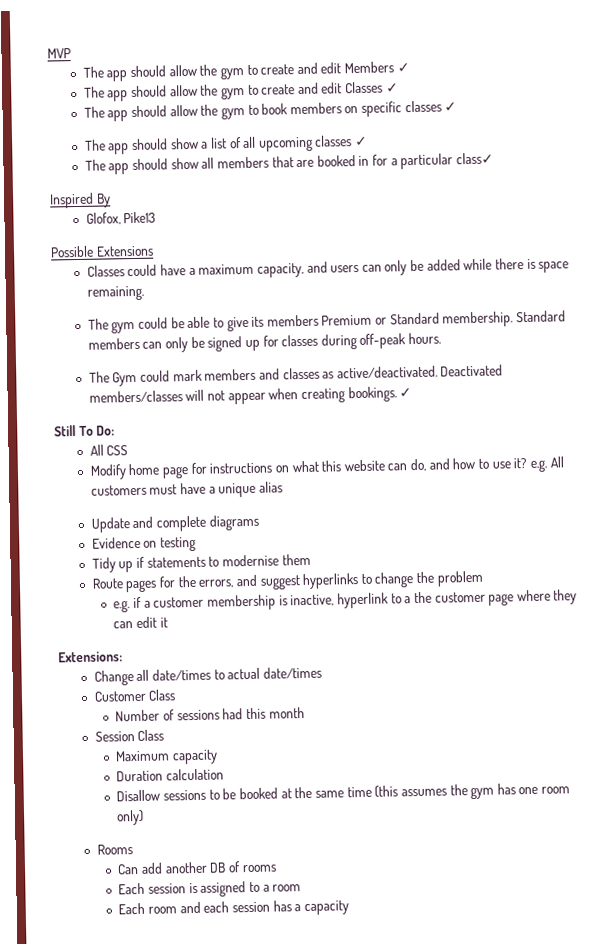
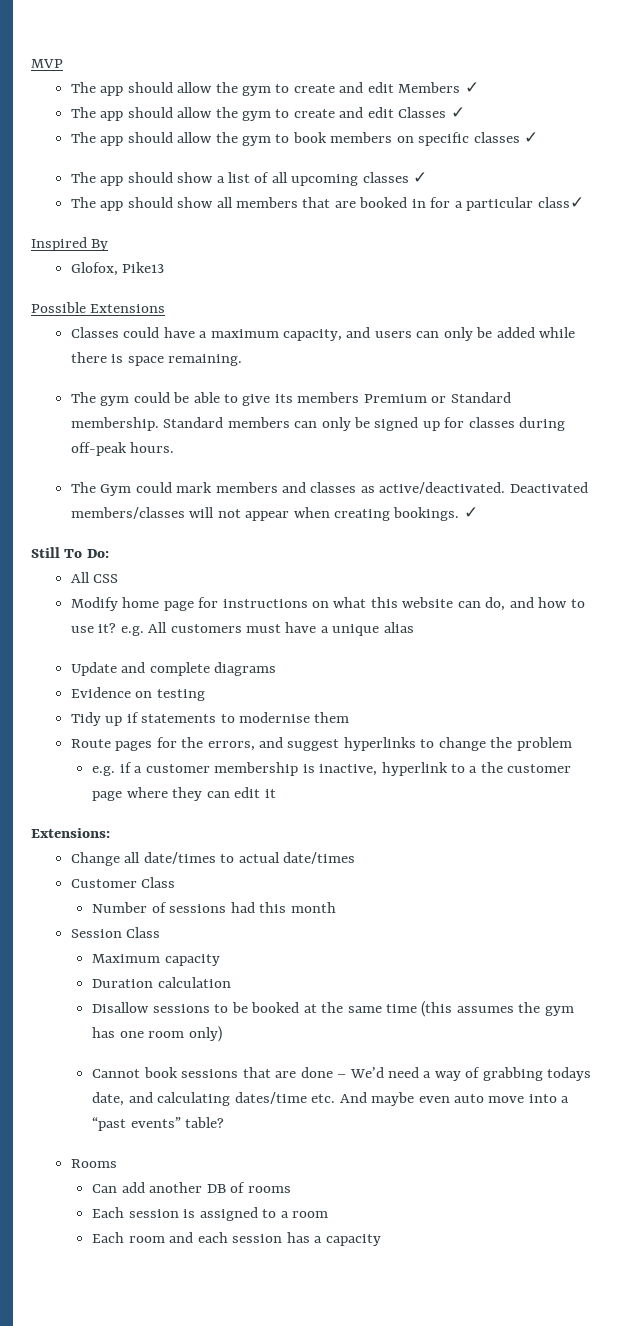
(145, 817) none -> [92,1067,592,1081] [92,1092,570,1106] [92,1117,225,1131] // Cannot book sessions that are done – We’d need a way of grabbing todays date, and calculating dates/time etc. And maybe even auto move into a “past events” table?

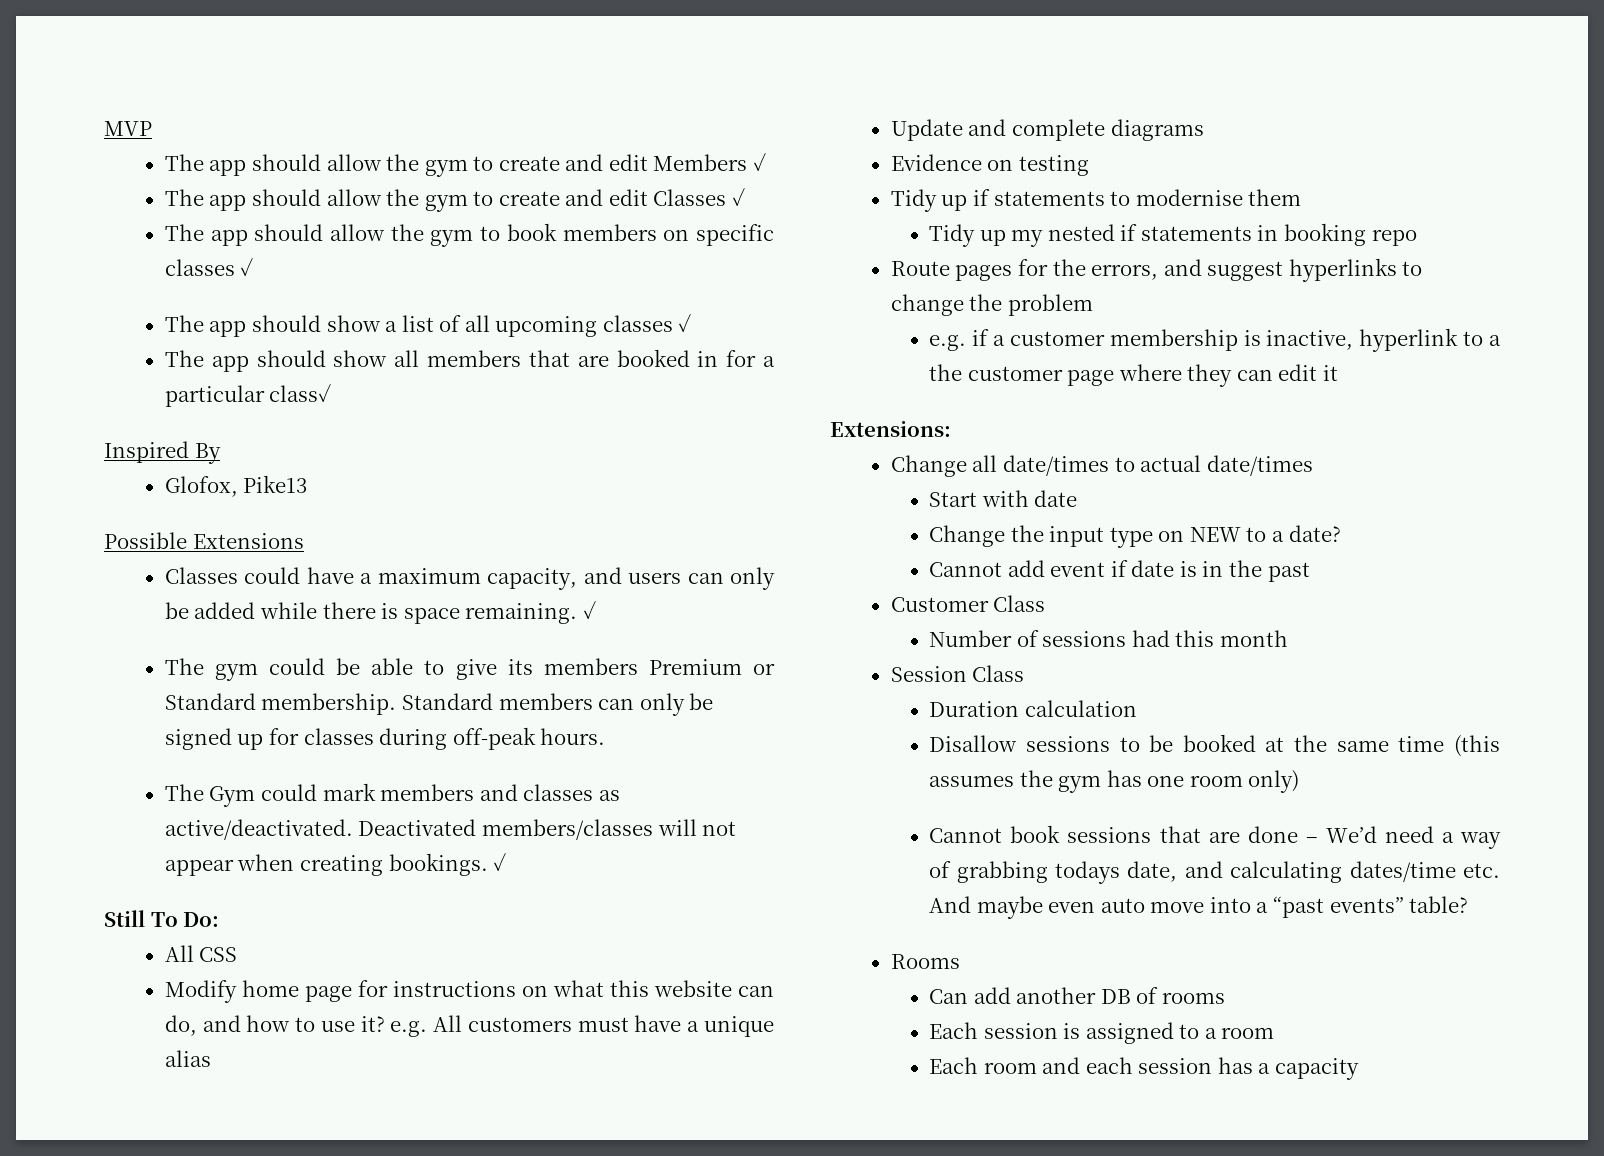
(243, 360) none -> [582,601,596,619] ✓
(350, 717) none -> [929,223,1417,247] // Tidy up my nested if statements in booking repo
(356, 858) none -> [929,490,1078,507] [929,525,1341,548] [929,560,1310,582] // Start with date // Change the input type on NEW to a date? // Cannot add event if date is in the past
[92,954,220,966] // Maximum capacity -> (1025, 673) none

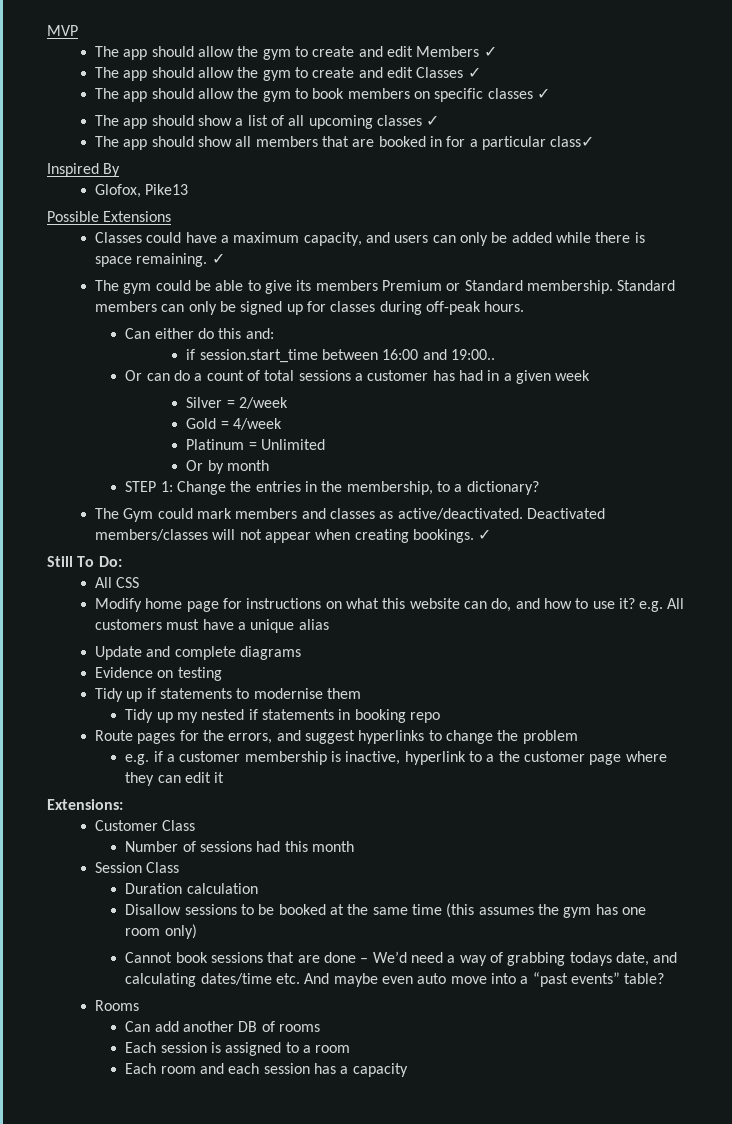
(606, 736) none -> [125,328,274,339] [186,349,495,363] [125,370,591,384] [186,397,288,409] [186,418,282,430] [186,439,325,450] [186,460,269,474] [125,481,539,495] // Can either do this and: // if session.start_time between 16:00 and 19:00.. // Or can do a count of total sessions a customer has had in a given week // Silver = 2/week // Gold = 4/week // Platinum = Unlimited // Or by month // STEP 1: Change the entries in the membership, to a dictionary?
[890,455,1313,477] [929,490,1078,507] [929,525,1341,548] [929,560,1310,582] // Change all date/times to actual date/times // Start with date // Change the input type on NEW to a date? // Cannot add event if date is in the past -> (123, 804) none

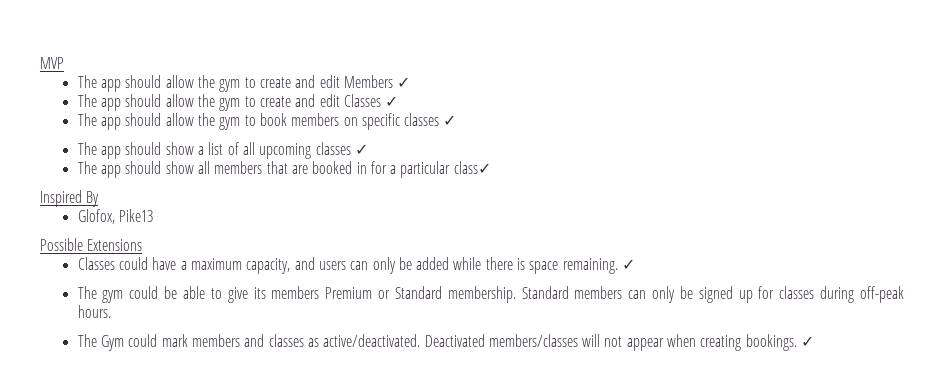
[125,328,274,339] [186,349,495,363] [125,370,591,384] [186,397,288,409] [186,418,282,430] [186,439,325,450] [186,460,269,474] [125,481,539,495] // Can either do this and: // if session.start_time between 16:00 and 19:00.. // Or can do a count of total sessions a customer has had in a given week // Silver = 2/week // Gold = 4/week // Platinum = Unlimited // Or by month // STEP 1: Change the entries in the membership, to a dictionary? -> (111, 311) none
[47,556,122,567] [95,577,140,588] [95,598,685,612] [95,619,329,633] [95,646,301,660] [95,667,222,681] [95,688,361,702] [125,709,441,723] [95,730,578,744] [125,751,667,765] [125,772,225,786] [47,799,123,810] [95,820,196,831] [125,841,355,852] [95,862,180,873] [125,883,258,894] [125,903,646,918] [125,924,197,939] [125,951,678,966] [125,972,665,987] [95,1000,140,1011] [125,1021,321,1032] [125,1042,351,1056] [125,1063,408,1077] // Still To Do: // All CSS // Modify home page for instructions on what this website can do, and how to use it? e.g. All customers must have a unique alias // Update and complete diagrams // Evidence on testing // Tidy up if statements to modernise them // Tidy up my nested if statements in booking repo // Route pages for the errors, and suggest hyperlinks to change the problem // e.g. if a customer membership is inactive, hyperlink to a the customer page where they can edit it // Extensions: // Customer Class // Number of sessions had this month // Session Class // Duration calculation // Disallow sessions to be booked at the same time (this assumes the gym has one room only) // Cannot book sessions that are done – We’d need a way of grabbing todays date, and calculating dates/time etc. And maybe even auto move into a “past events” table? // Rooms // Can add another DB of rooms // Each session is assigned to a room // Each room and each session has a capacity -> (815, 341) none

